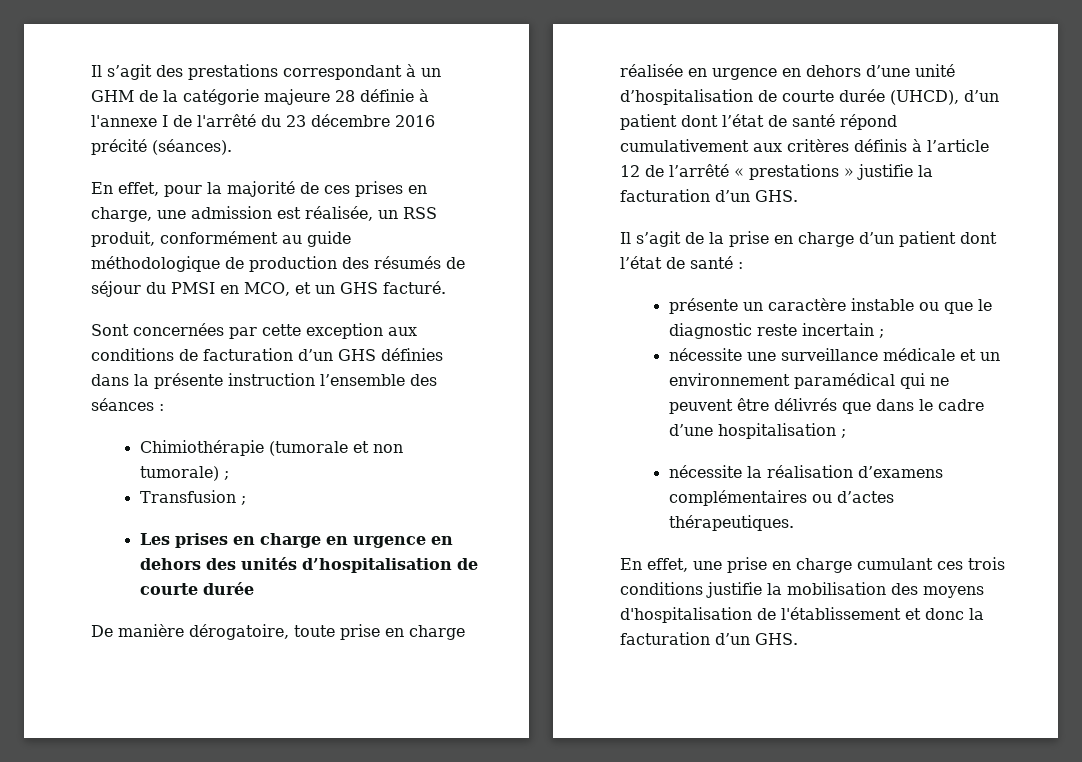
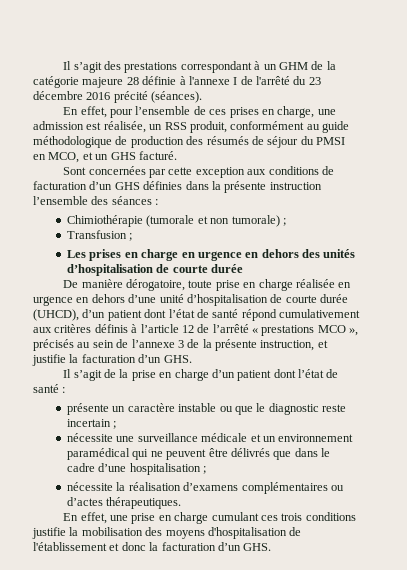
[207,181,295,197] la majorité -> [135,106,191,115] l’ensemble
[844,168,854,177] » -> [317,325,359,336] [33,339,328,351] MCO », précisés au sein de l’annexe 3 de la présente instruction, et

